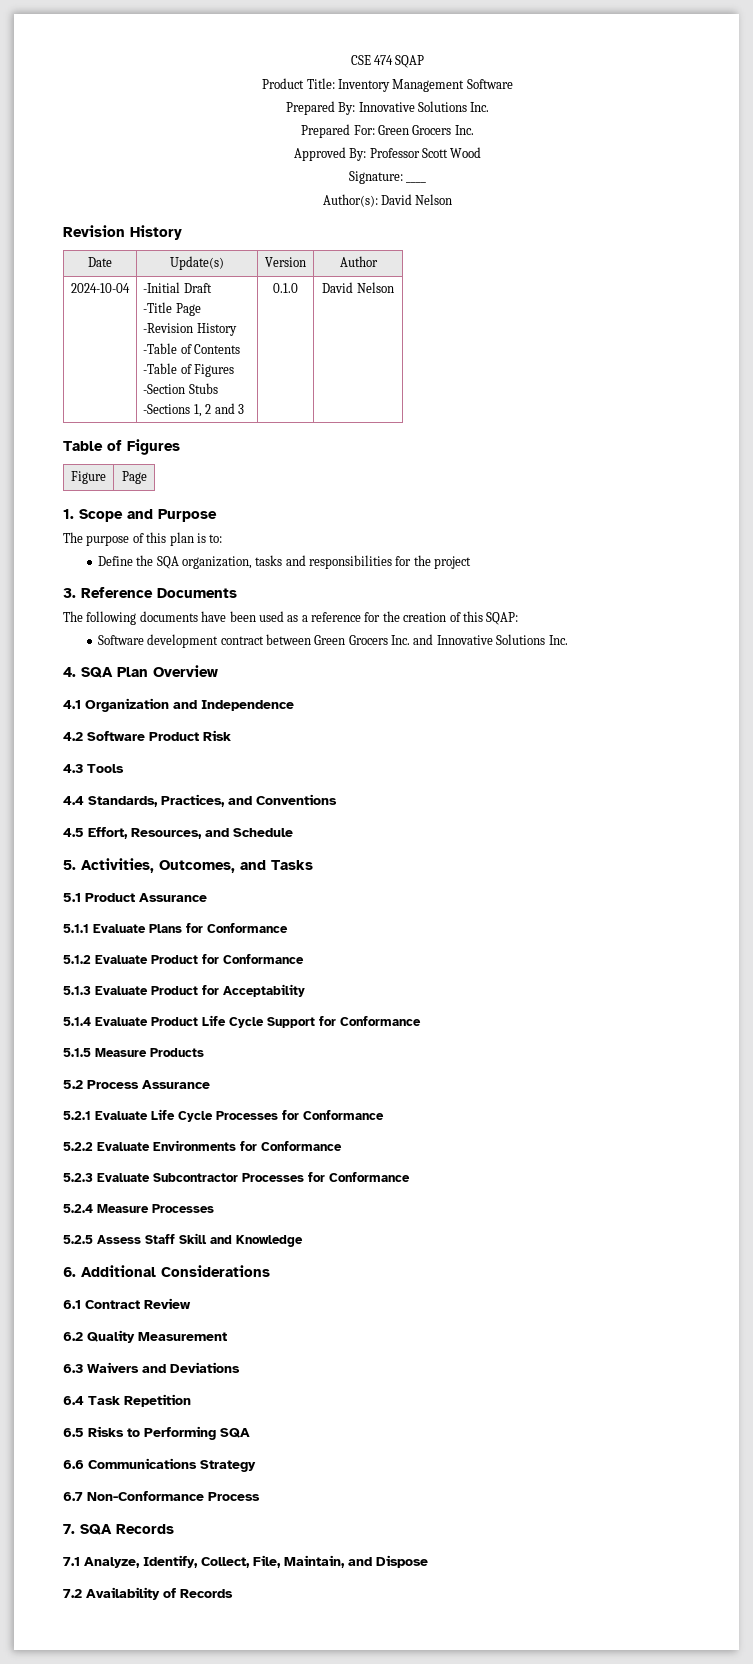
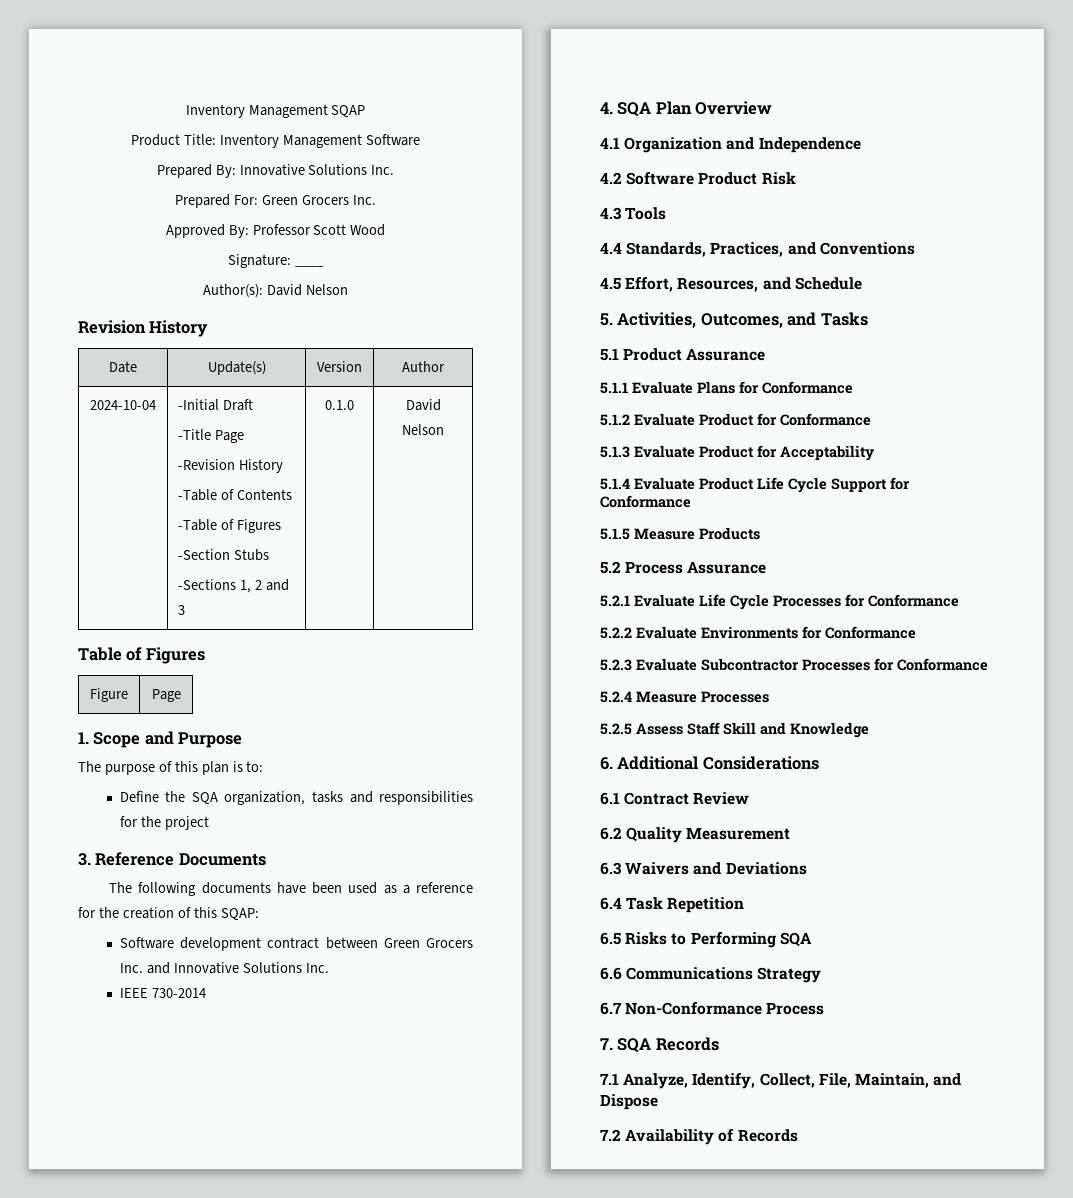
[350,55,393,65] CSE 474 -> [185,104,328,118] Inventory Management
(568, 640) none -> [119,988,206,998] // IEEE 730-2014

